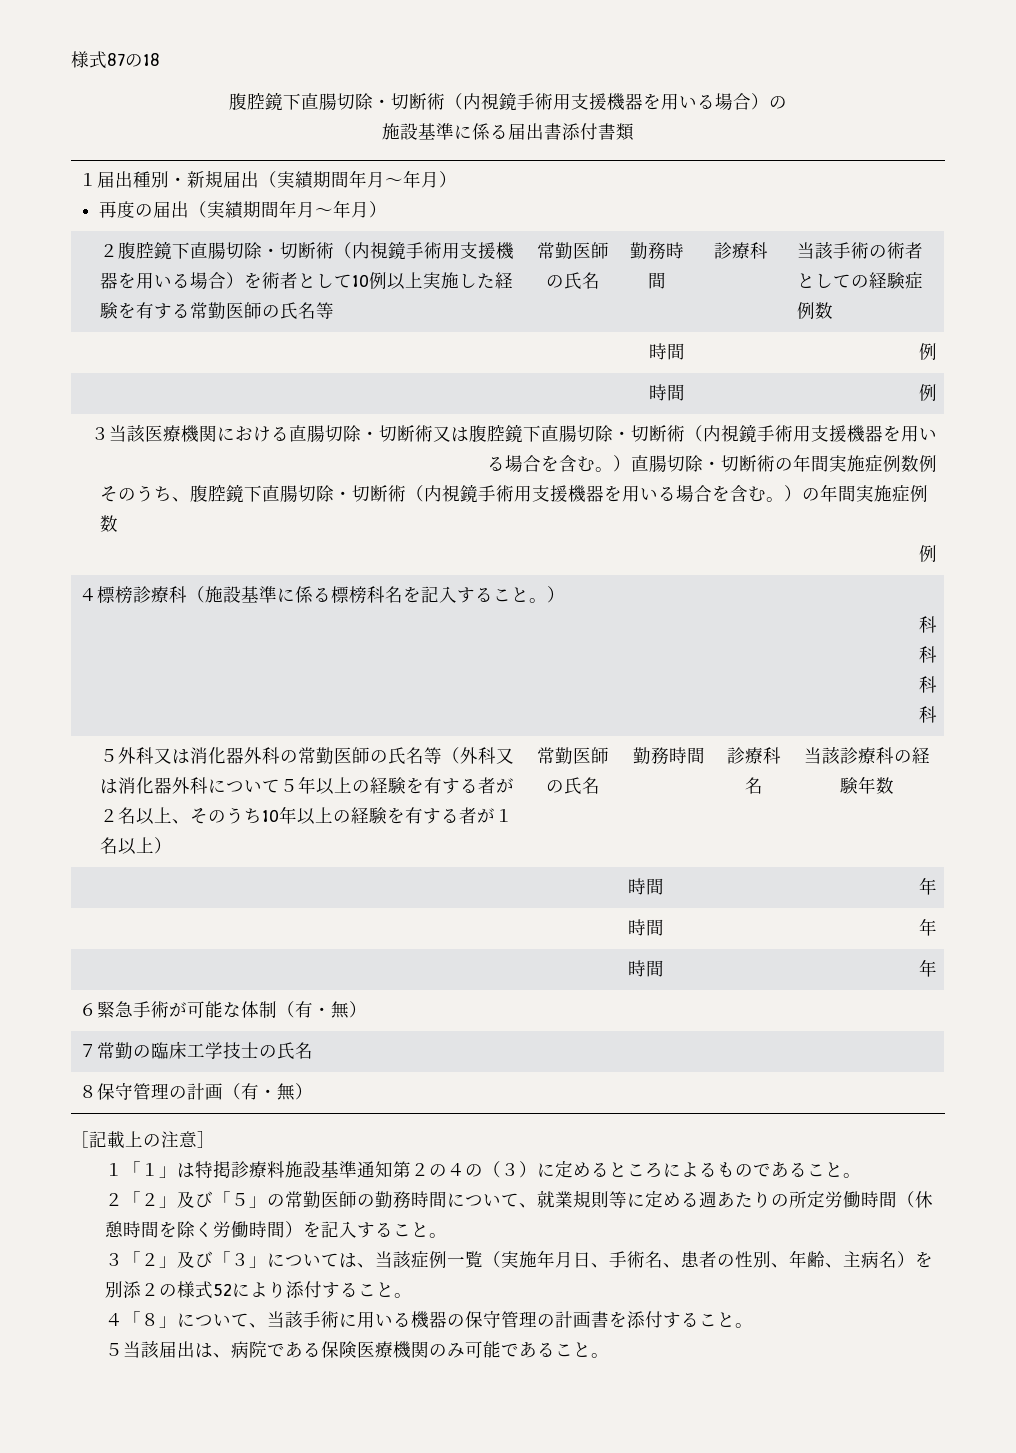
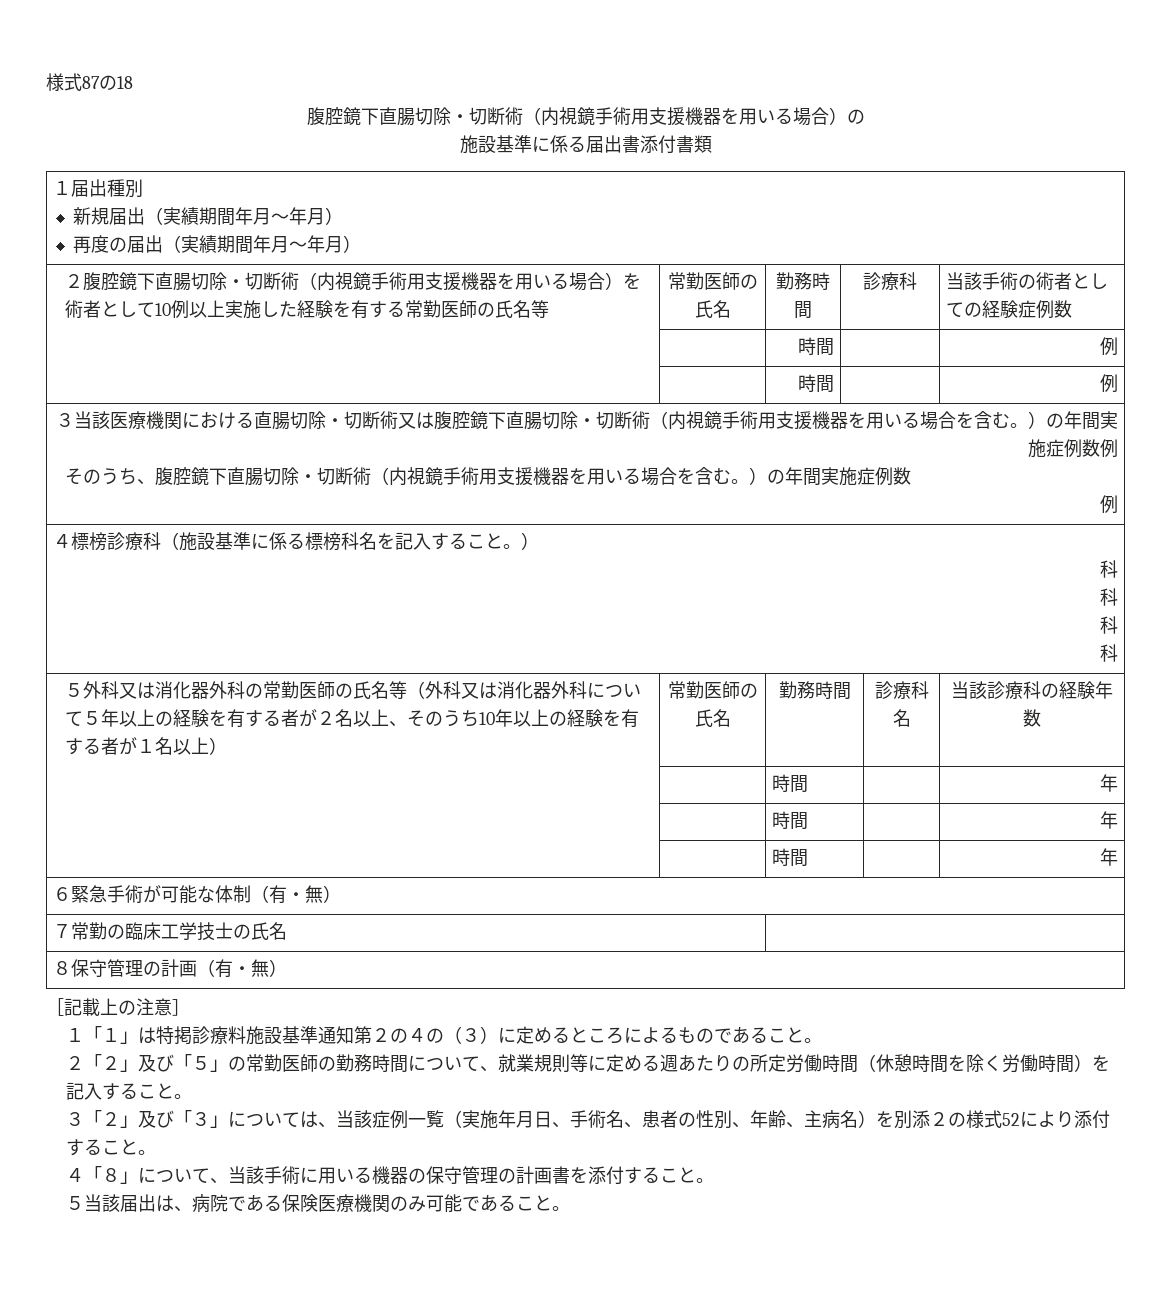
[169,177,188,186] ・ -> (144, 188) //
[630,455,775,473] 直腸切除・切断術 -> (1046, 420) none

